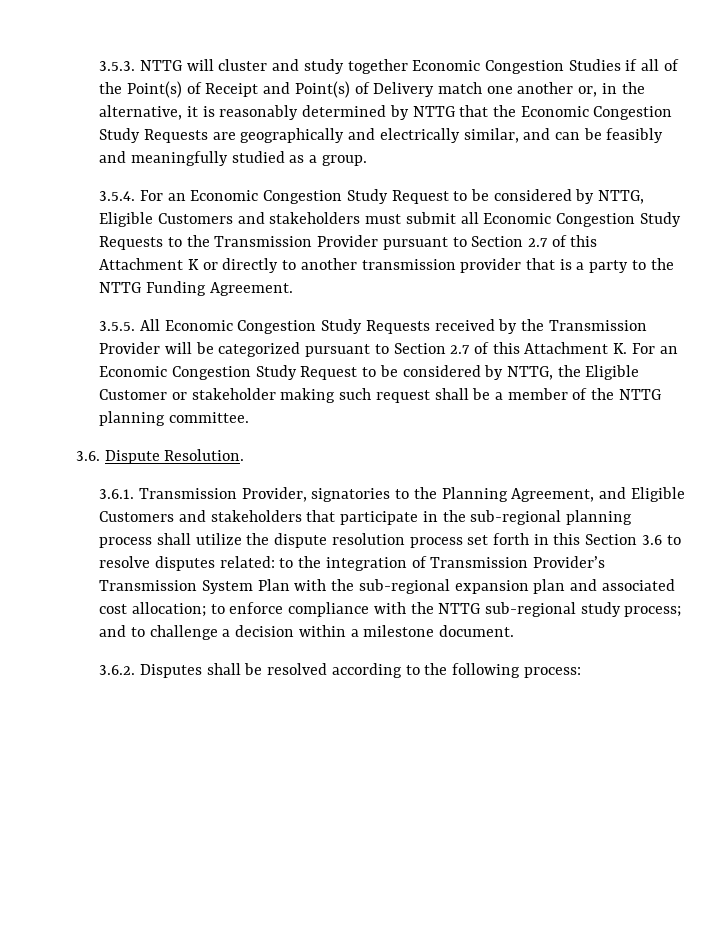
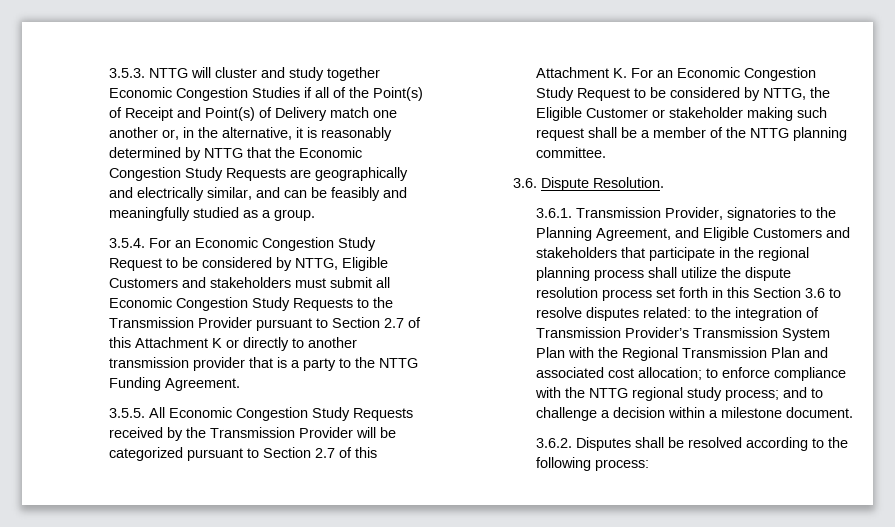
[470,510,562,525] sub-regional -> [757,247,809,261] regional
[358,579,566,594] sub-regional expansion plan -> [621,347,800,361] Regional Transmission Plan
[485,602,577,617] sub-regional -> [631,387,683,401] regional

